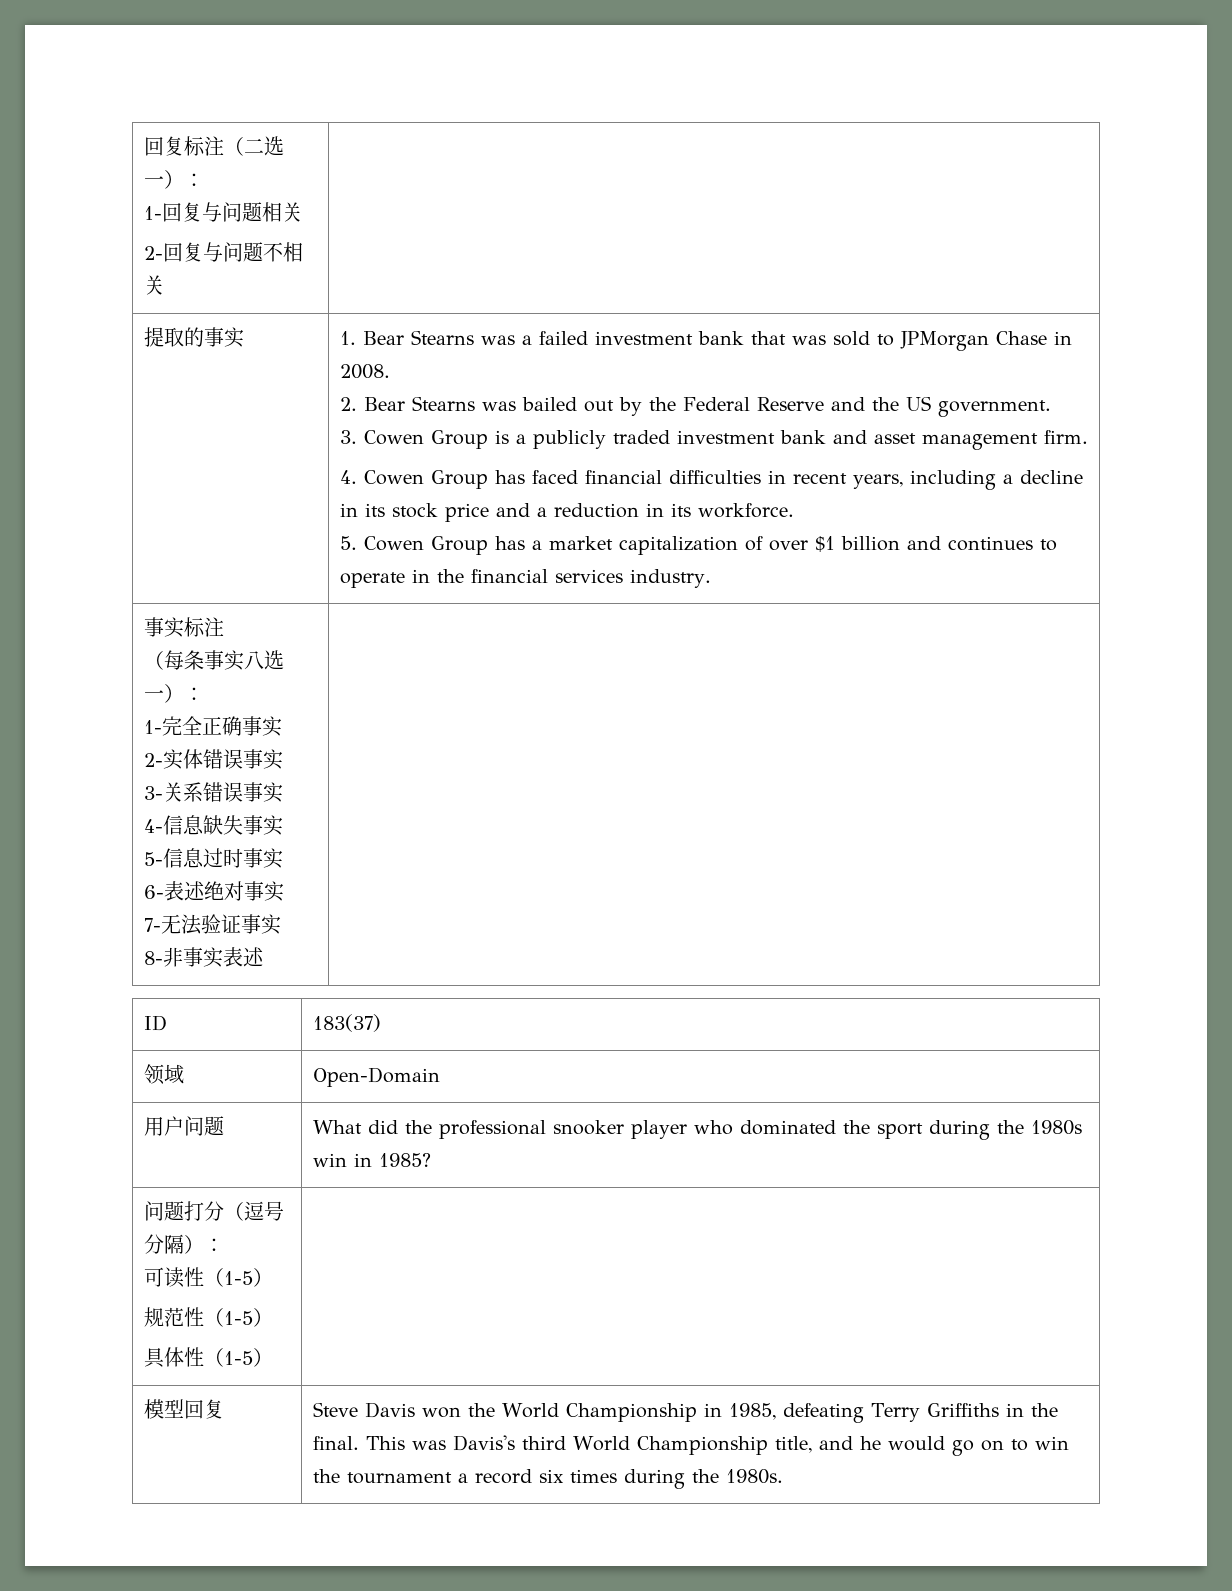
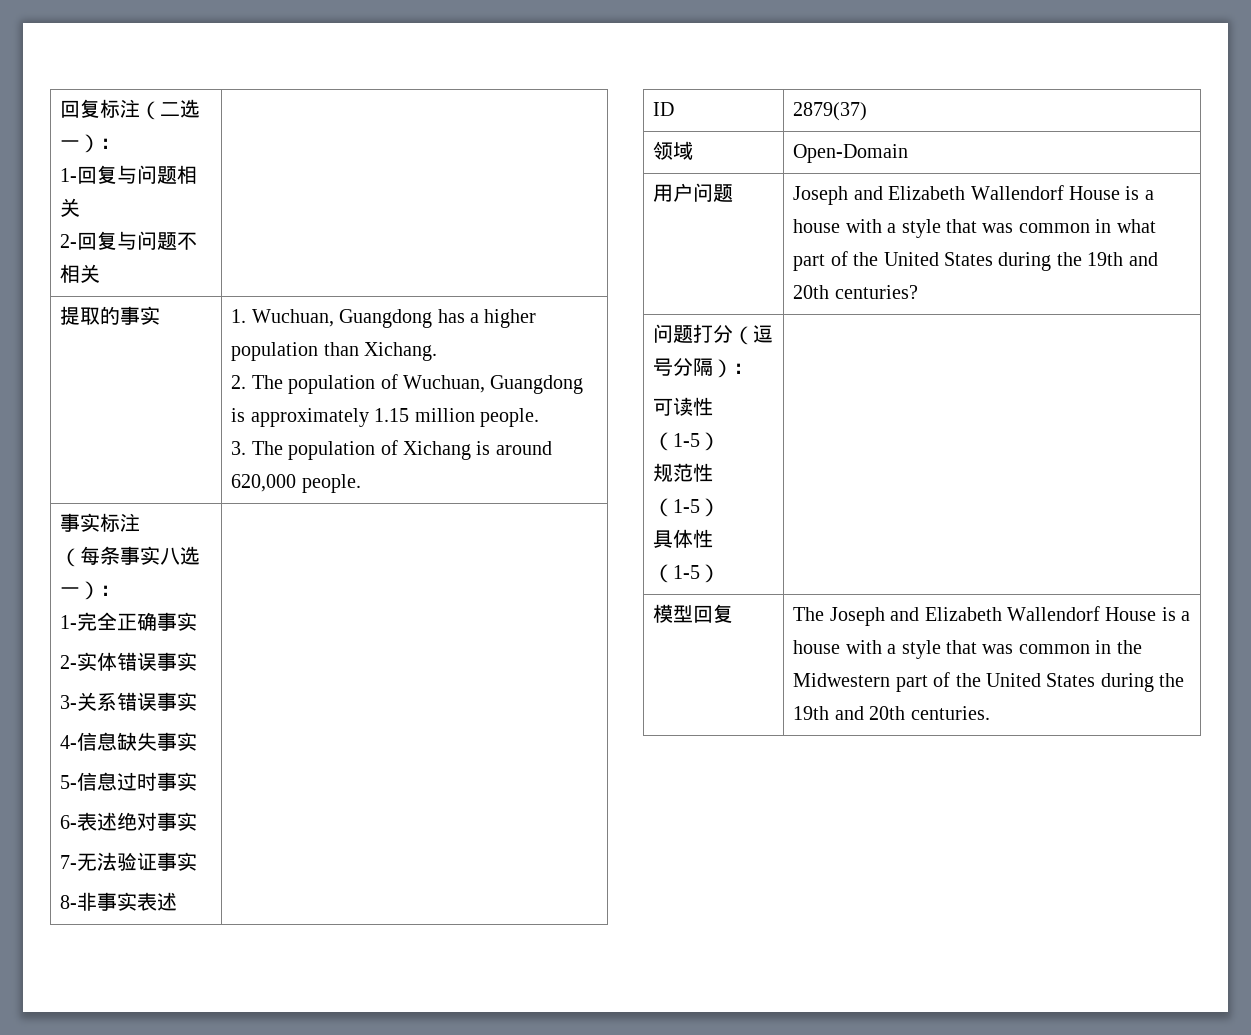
[362,330,1072,351] [339,364,390,379] [339,396,1051,417] [339,430,1088,450] [339,470,1083,490] [339,503,794,522] [339,536,1057,555] [339,569,711,588] Bear Stearns was a failed investment bank that was sold to JPMorgan Chase in 2008. // 2. Bear Stearns was bailed out by the Federal Reserve and the US government. // 3. Cowen Group is a publicly traded investment bank and asset management firm. // 4. Cowen Group has faced financial difficulties in recent years, including a decline in its stock price and a reduction in its workforce. // 5. Cowen Group has a market capitalization of over $1 billion and continues to operate in the financial services industry. -> [251,309,537,328] [231,342,438,361] [231,374,584,394] [231,408,540,427] [231,440,552,460] [231,474,361,493] Wuchuan, Guangdong has a higher population than Xichang. // 2. The population of Wuchuan, Guangdong is approximately 1.15 million people. // 3. The population of Xichang is around 620,000 people.
[312,1014,381,1032] 183(37) -> [793,102,868,121] 2879(37)
[312,1120,1082,1140] [312,1153,431,1167] What did the professional snooker player who dominated the sport during the 1980s win in 1985? -> [793,185,1154,205] [793,219,1156,238] [793,251,1158,271] [793,285,918,299] Joseph and Elizabeth Wallendorf House is a house with a style that was common in what part of the United States during the 19th and 20th centuries?
[312,1402,1058,1423] [312,1435,1069,1456] [312,1469,783,1489] Steve Davis won the World Championship in 1985, defeating Terry Griffiths in the final. This was Davis's third World Championship title, and he would go on to win the tournament a record six times during the 1980s. -> [793,606,1191,626] [793,640,1142,659] [793,672,1185,692] [793,706,990,720] The Joseph and Elizabeth Wallendorf House is a house with a style that was common in the Midwestern part of the United States during the 19th and 20th centuries.

